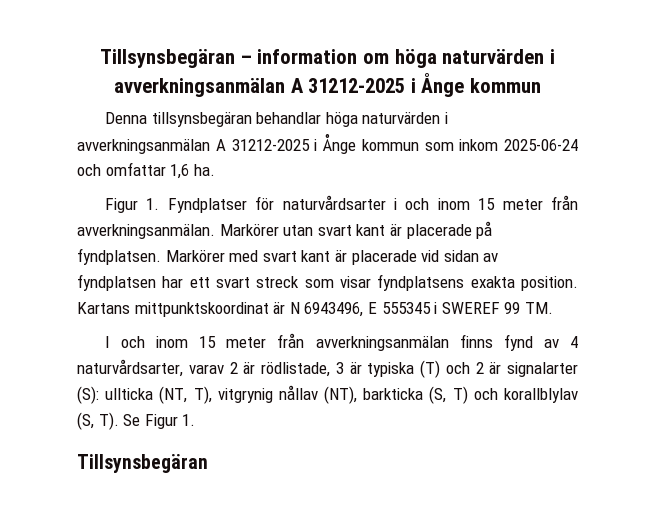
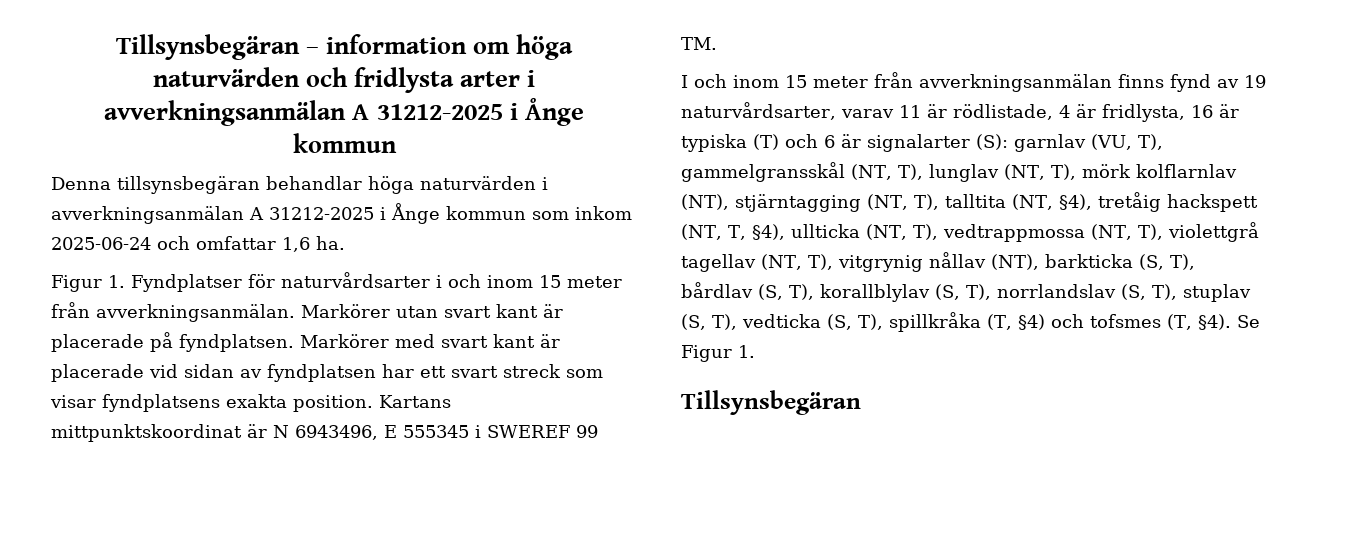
(545, 56) none -> [305,67,521,93] och fridlysta arter
[569,336,578,348] 4 -> [1244,75,1266,88] 19
[229,362,238,374] 2 -> [898,105,921,118] 11
[335,362,344,374] 3 -> [1058,104,1213,122] 4 är fridlysta, 16
[475,362,484,374] 2 -> [824,135,835,148] 6
[105,388,154,400] ullticka -> [1014,134,1163,152] [681,162,1237,182] [681,192,1258,212] [681,222,1259,242] [681,254,756,272] garnlav (VU, T), gammelgransskål (NT, T), lunglav (NT, T), mörk kolflarnlav (NT), stjärntagging (NT, T), talltita (NT, §4), tretåig hackspett (NT, T, §4), ullticka (NT, T), vedtrappmossa (NT, T), violettgrå tagellav
[452,386,578,404] [77,412,119,430] T) och korallblylav (S, T). -> [1169,254,1195,270] [681,282,1251,302] [681,312,1231,332] T), bårdlav (S, T), korallblylav (S, T), norrlandslav (S, T), stuplav (S, T), vedticka (S, T), spillkråka (T, §4) och tofsmes (T, §4).

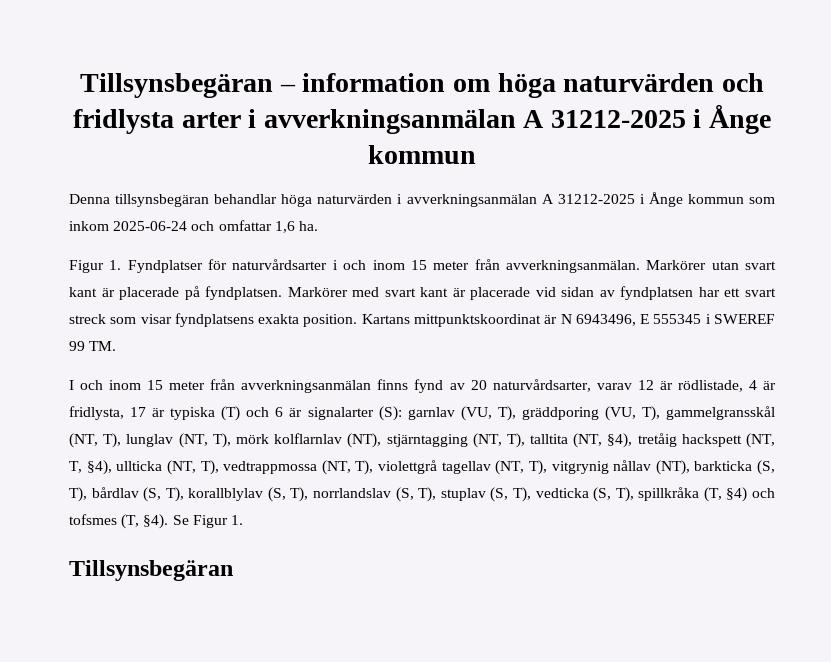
[1244,75,1266,88] 19 -> [470,380,487,390] 20
[898,105,921,118] 11 -> [637,380,654,390] 12
[1190,105,1213,118] 16 -> [130,407,147,417] 17
(1163, 142) none -> [521,406,660,421] gräddporing (VU, T),

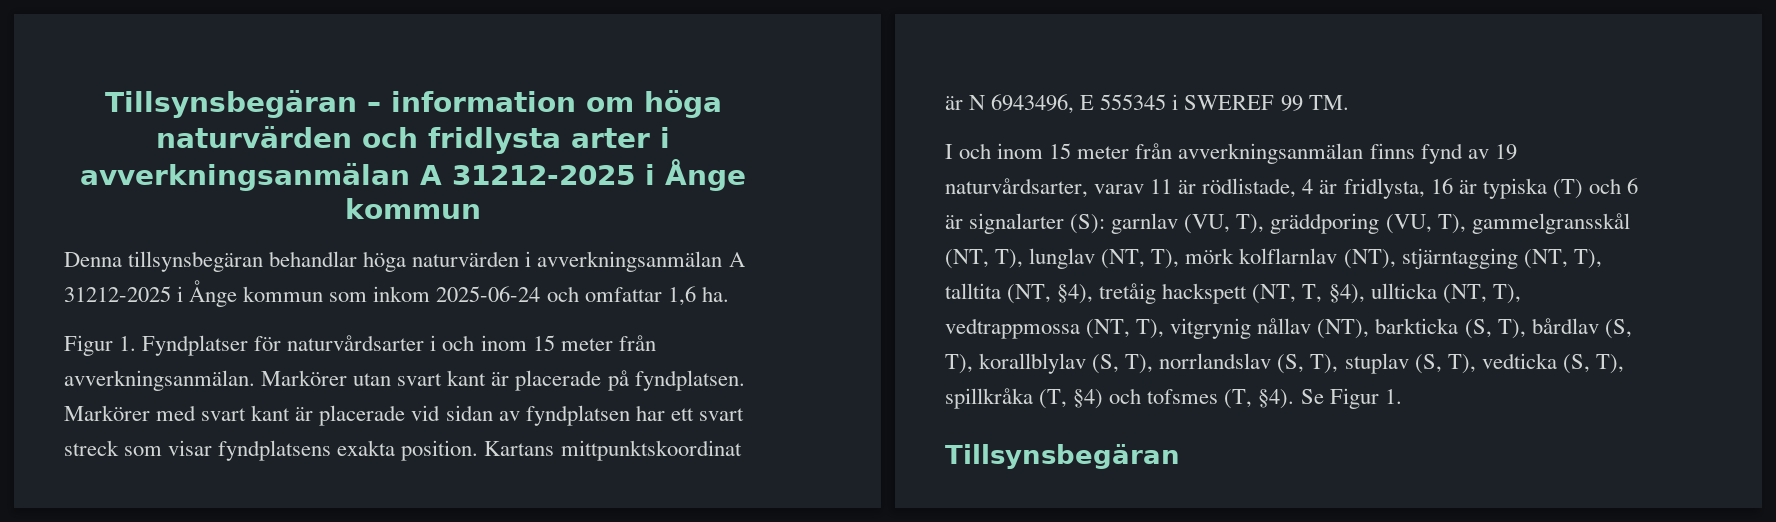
[470,380,487,390] 20 -> [1494,144,1517,160] 19
[637,380,654,390] 12 -> [1150,179,1173,194] 11
[130,407,147,417] 17 -> [1430,178,1453,194] 16
[378,460,547,475] violettgrå tagellav (NT, T), -> (1165, 329) none

